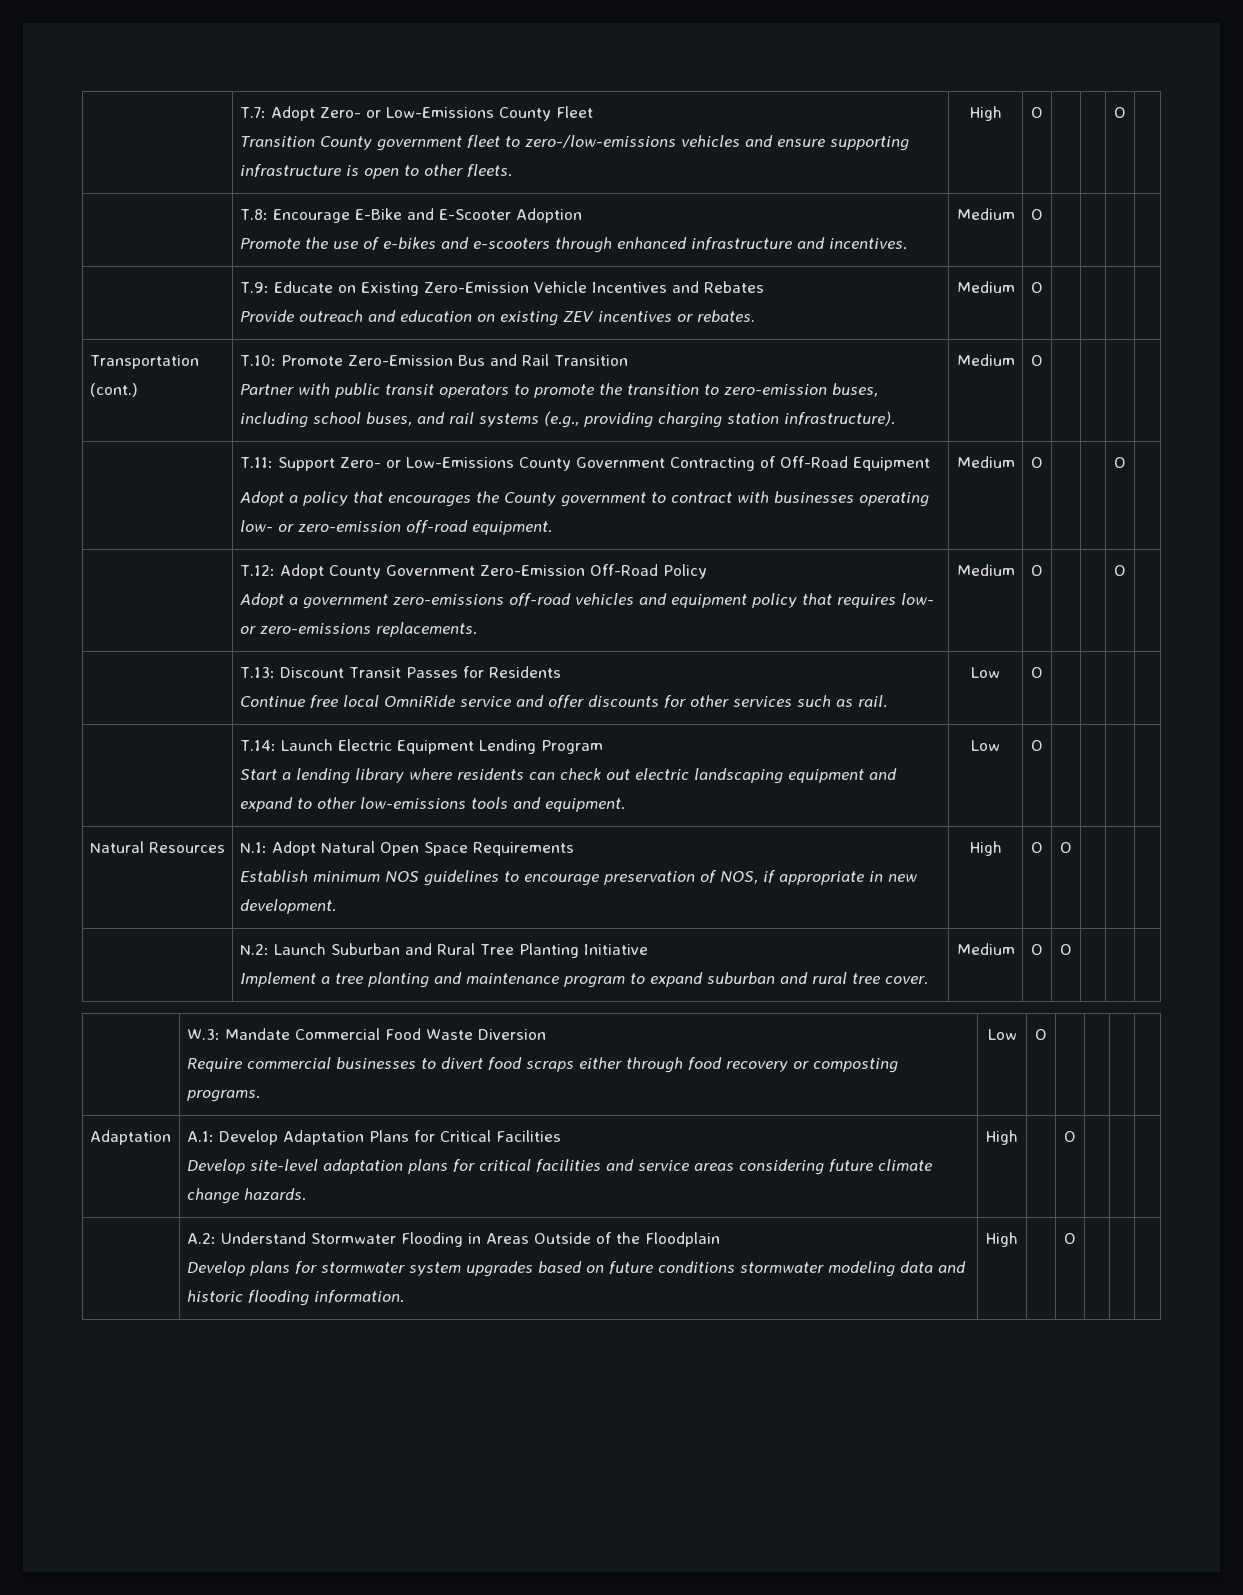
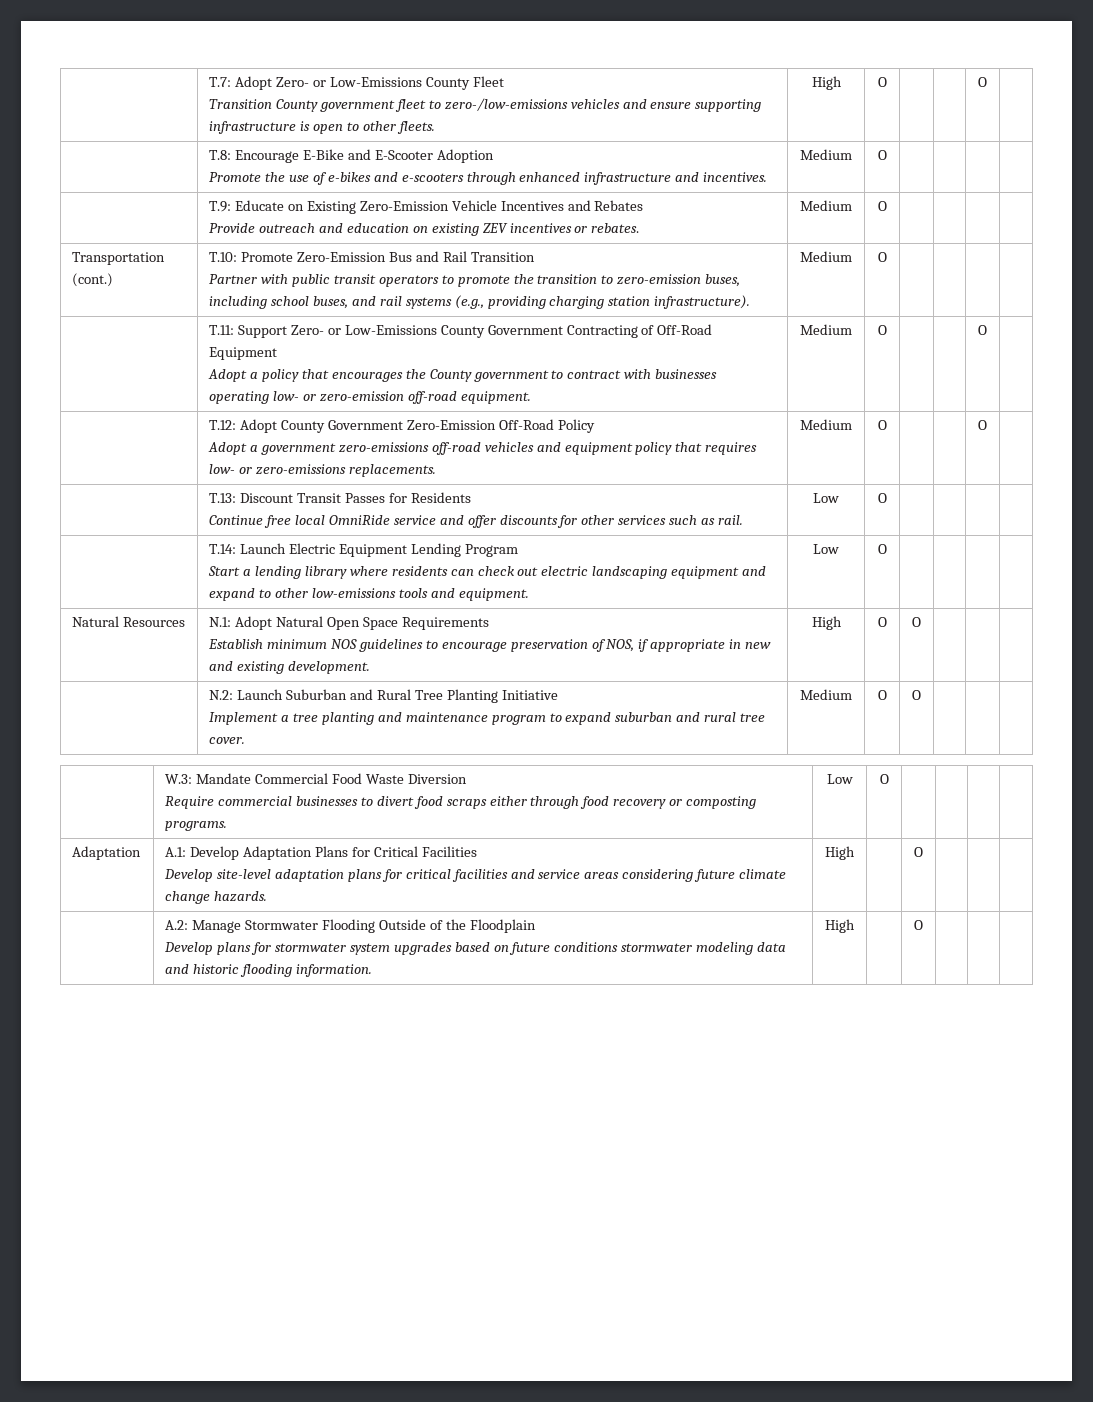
(917, 878) none -> [209,661,285,674] and existing
[220,1232,306,1244] Understand -> [192,920,242,933] Manage
[467,1233,529,1244] in Areas -> (375, 926) none

